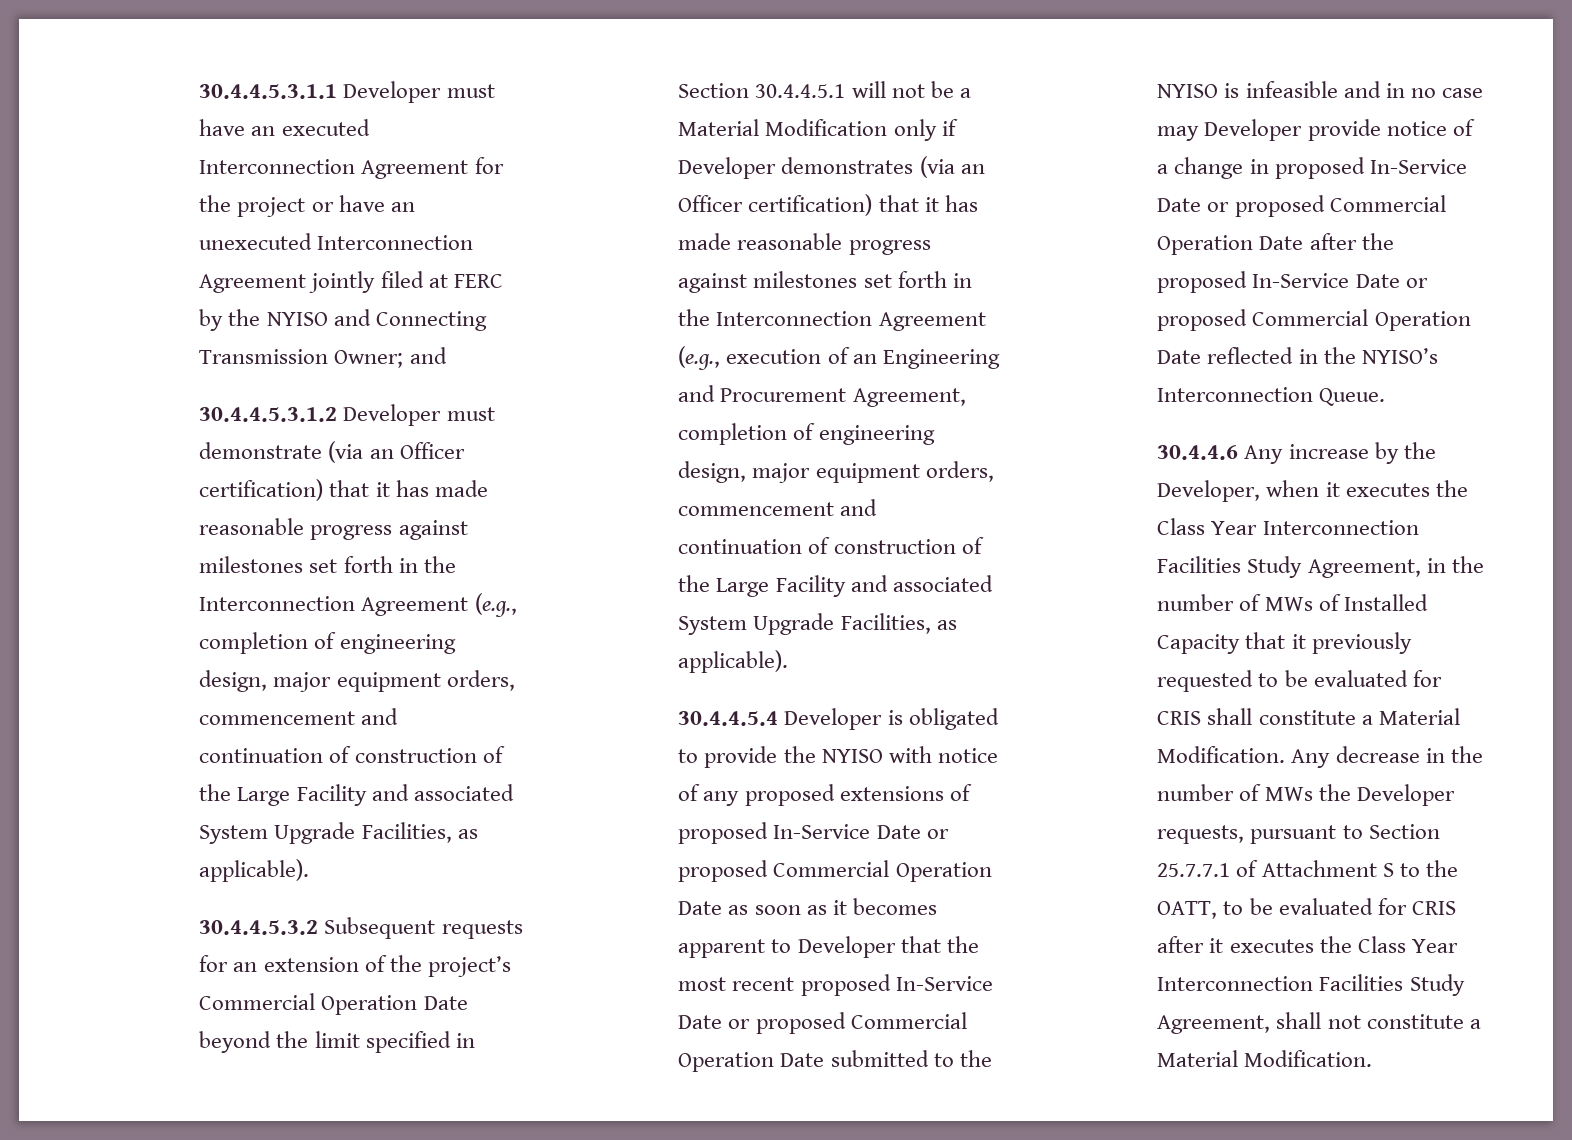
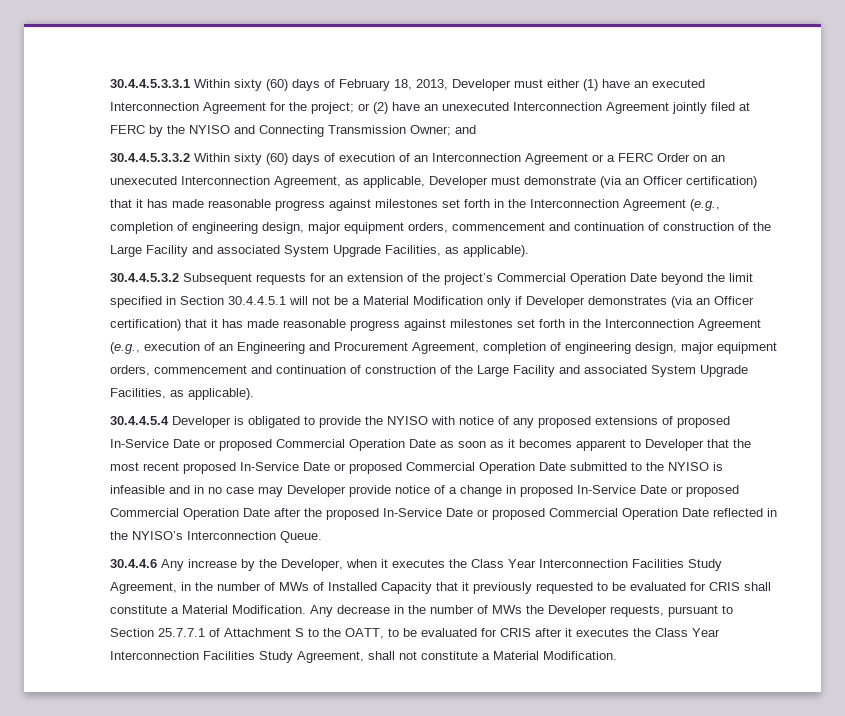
[199,81,495,103] 30.4.4.5.3.1.1 Developer must -> [110,79,599,91] 30.4.4.5.3.3.1 Within sixty (60) days of February 18, 2013, Developer must either (1)
[237,197,334,217] project or -> [311,102,389,114] project; or (2)
[199,407,338,422] 30.4.4.5.3.1.2 -> [110,153,726,165] [110,176,426,188] 30.4.4.5.3.3.2 Within sixty (60) days of execution of an Interconnection Agreement or a FERC Order on an unexecuted Interconnection Agreement, as applicable,

